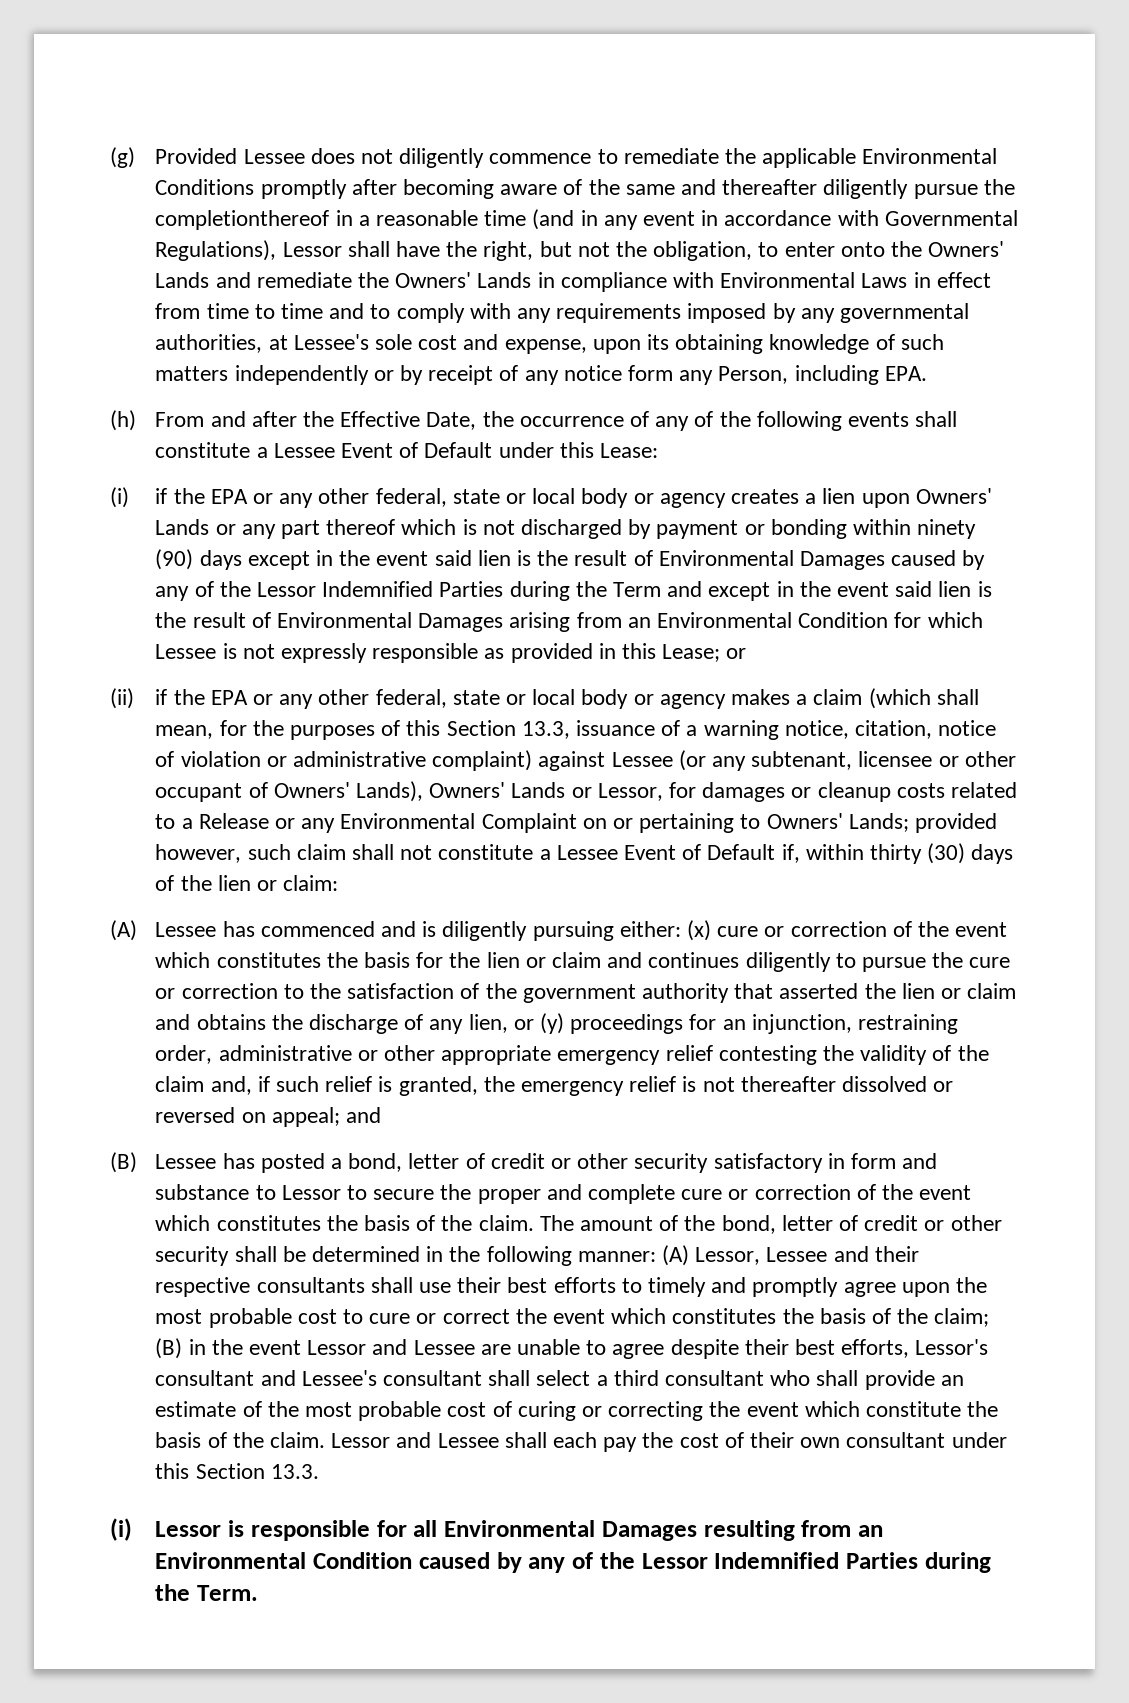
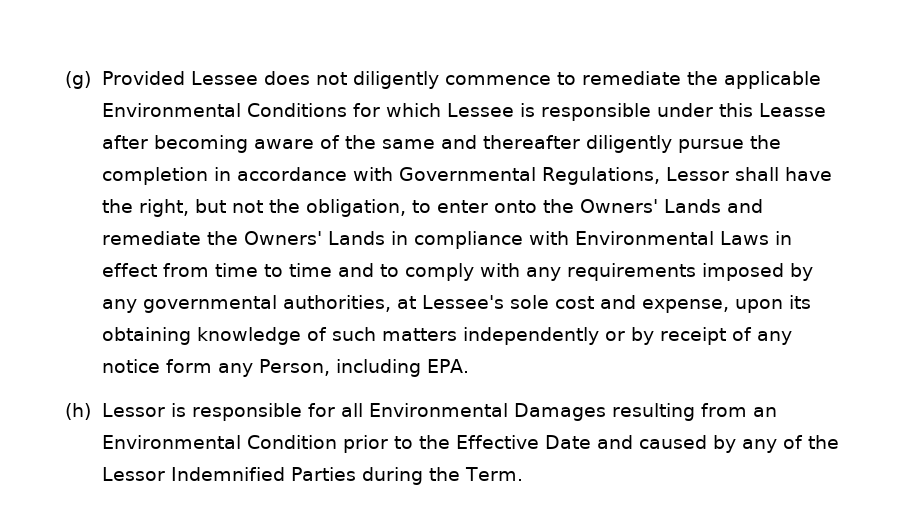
[260,179,347,199] promptly -> [353,103,827,121] for which Lessee is responsible under this Leasse
[155,209,695,230] completionthereof in a reasonable time (and in any event -> [102,167,209,185] completion
[155,240,277,261] Regulations), -> [542,167,661,185] Regulations,
[155,411,958,431] [155,442,658,458] [110,487,992,508] [155,519,977,539] [155,549,986,570] [155,581,992,601] [155,612,983,632] [155,643,747,663] [110,688,979,709] [155,720,997,740] [155,750,1016,771] [155,781,1018,802] [155,813,998,833] [155,843,1014,864] [155,875,339,891] [110,920,1008,941] [155,952,1011,972] [155,983,1017,1003] [155,1013,959,1034] [155,1045,989,1065] [155,1076,954,1096] [155,1107,381,1127] [110,1152,938,1173] [155,1184,972,1204] [155,1215,1002,1234] [155,1245,919,1266] [155,1277,988,1297] [155,1308,990,1328] [155,1338,989,1359] [155,1370,964,1390] [155,1401,999,1421] [155,1432,1007,1452] [155,1463,319,1479] [110,1518,132,1541] From and after the Effective Date, the occurrence of any of the following events shall constitute a Lessee Event of Default under this Lease: // (i) if the EPA or any other federal, state or local body or agency creates a lien upon Owners' Lands or any part thereof which is not discharged by payment or bonding within ninety (90) days except in the event said lien is the result of Environmental Damages caused by any of the Lessor Indemnified Parties during the Term and except in the event said lien is the result of Environmental Damages arising from an Environmental Condition for which Lessee is not expressly responsible as provided in this Lease; or // (ii) if the EPA or any other federal, state or local body or agency makes a claim (which shall mean, for the purposes of this Section 13.3, issuance of a warning notice, citation, notice of violation or administrative complaint) against Lessee (or any subtenant, licensee or other occupant of Owners' Lands), Owners' Lands or Lessor, for damages or cleanup costs related to a Release or any Environmental Complaint on or pertaining to Owners' Lands; provided however, such claim shall not constitute a Lessee Event of Default if, within thirty (30) days of the lien or claim: // (A) Lessee has commenced and is diligently pursuing either: (x) cure or correction of the event which constitutes the basis for the lien or claim and continues diligently to pursue the cure or correction to the satisfaction of the government authority that asserted the lien or claim and obtains the discharge of any lien, or (y) proceedings for an injunction, restraining order, administrative or other appropriate emergency relief contesting the validity of the claim and, if such relief is granted, the emergency relief is not thereafter dissolved or reversed on appeal; and // (B) Lessee has posted a bond, letter of credit or other security satisfactory in form and substance to Lessor to secure the proper and complete cure or correction of the event which constitutes the basis of the claim. The amount of the bond, letter of credit or other security shall be determined in the following manner: (A) Lessor, Lessee and their respective consultants shall use their best efforts to timely and promptly agree upon the most probable cost to cure or correct the event which constitutes the basis of the claim; (B) in the event Lessor and Lessee are unable to agree despite their best efforts, Lessor's consultant and Lessee's consultant shall select a third consultant who shall provide an estimate of the most probable cost of curing or correcting the event which constitute the basis of the claim. Lessor and Lessee shall each pay the cost of their own consultant under this Section 13.3. // (i) -> (91, 411) none
(413, 1560) none -> [343,435,634,453] prior to the Effective Date and

